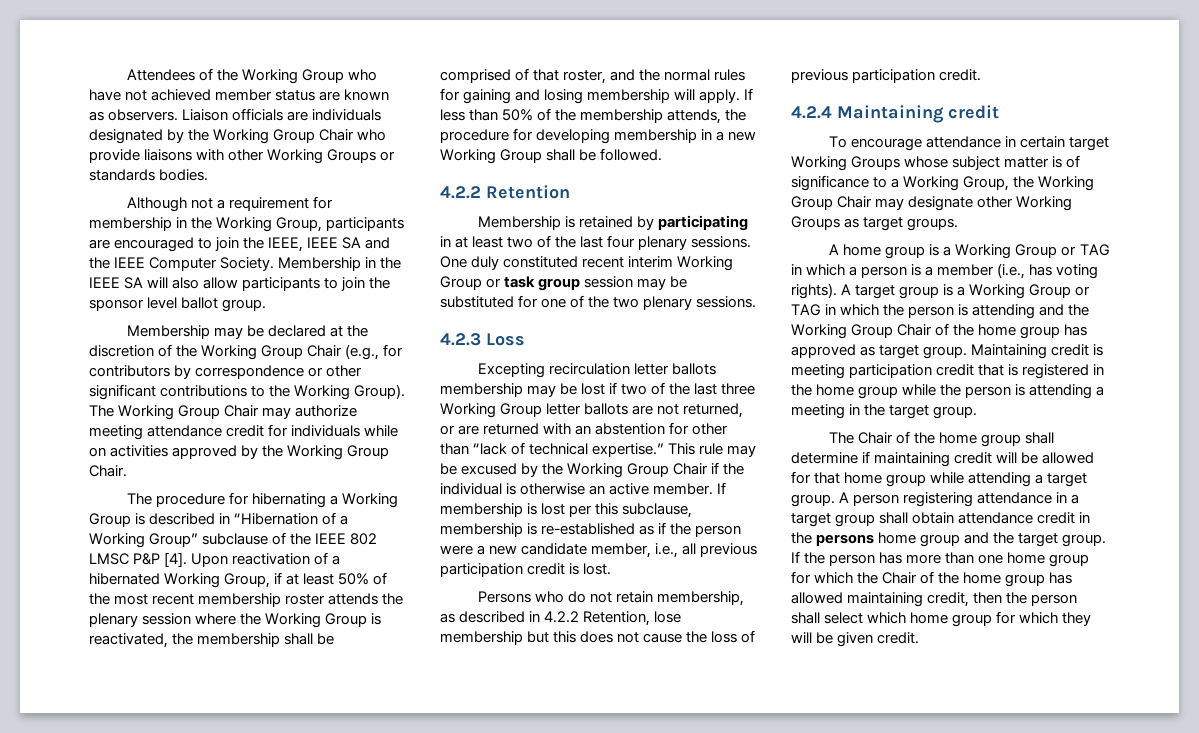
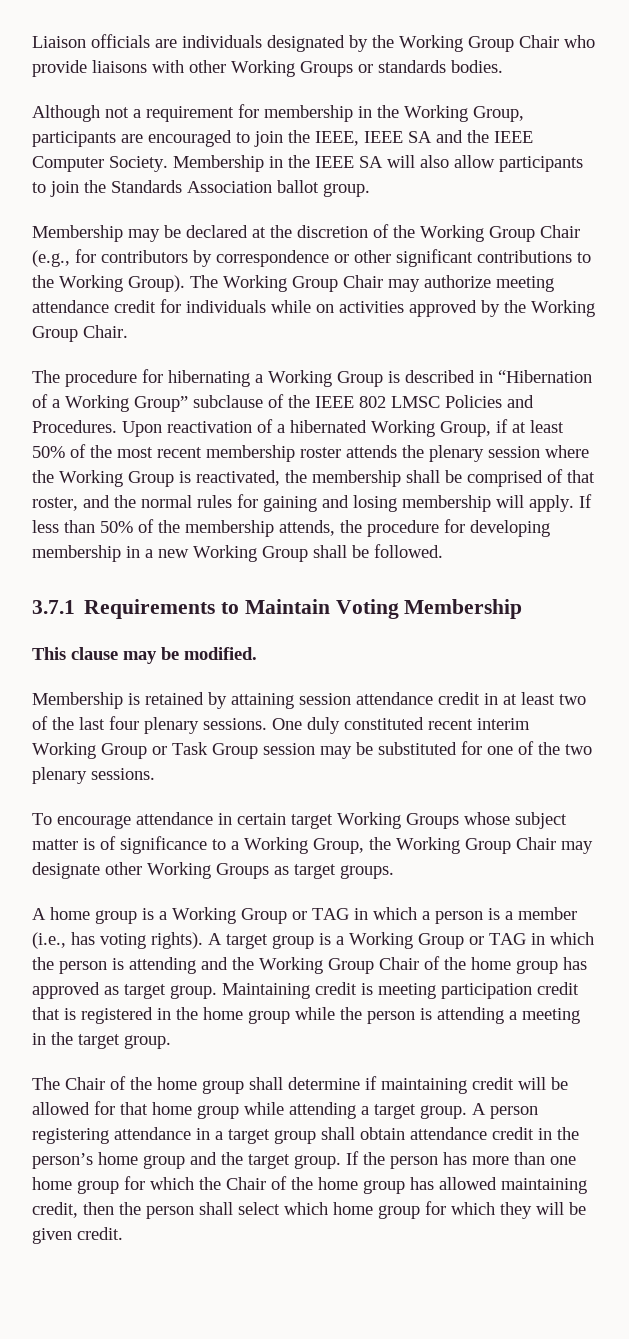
[127,68,378,84] [89,89,390,101] [89,109,179,121] Attendees of the Working Group who have not achieved member status are known as observers. -> (32, 42) none
[89,297,178,311] sponsor level -> [111,180,272,193] Standards Association
[133,552,188,567] P&P [4]. -> [445,395,534,408] [32,420,117,433] Policies and Procedures.
[440,185,570,199] 4.2.2 Retention -> [32,599,523,619] [32,647,257,664] 3.7.1 Requirements to Maintain Voting Membership // This clause may be modified.
[658,215,749,231] participating -> [231,692,480,709] attaining session attendance credit
[504,276,581,291] task group -> [172,742,258,759] Task Group
[440,333,525,346] [478,363,717,378] [440,382,756,397] [440,403,744,418] [440,422,729,435] [440,442,757,457] [440,462,745,478] [440,482,727,495] [440,503,693,518] [440,522,742,537] [440,543,758,558] [440,563,612,577] [478,591,745,606] [440,611,682,626] [440,630,756,645] [791,69,982,83] [791,105,999,123] // 4.2.3 Loss // Excepting recirculation letter ballots membership may be lost if two of the last three Working Group letter ballots are not returned, or are returned with an abstention for other than “lack of technical expertise.” This rule may be excused by the Working Group Chair if the individual is otherwise an active member. If membership is lost per this subclause, membership is re-established as if the person were a new candidate member, i.e., all previous participation credit is lost. // Persons who do not retain membership, as described in 4.2.2 Retention, lose membership but this does not cause the loss of previous participation credit. // 4.2.4 Maintaining credit -> (155, 774) none
[816,534,875,546] persons -> [32,1153,93,1169] person’s

